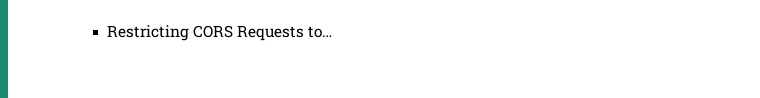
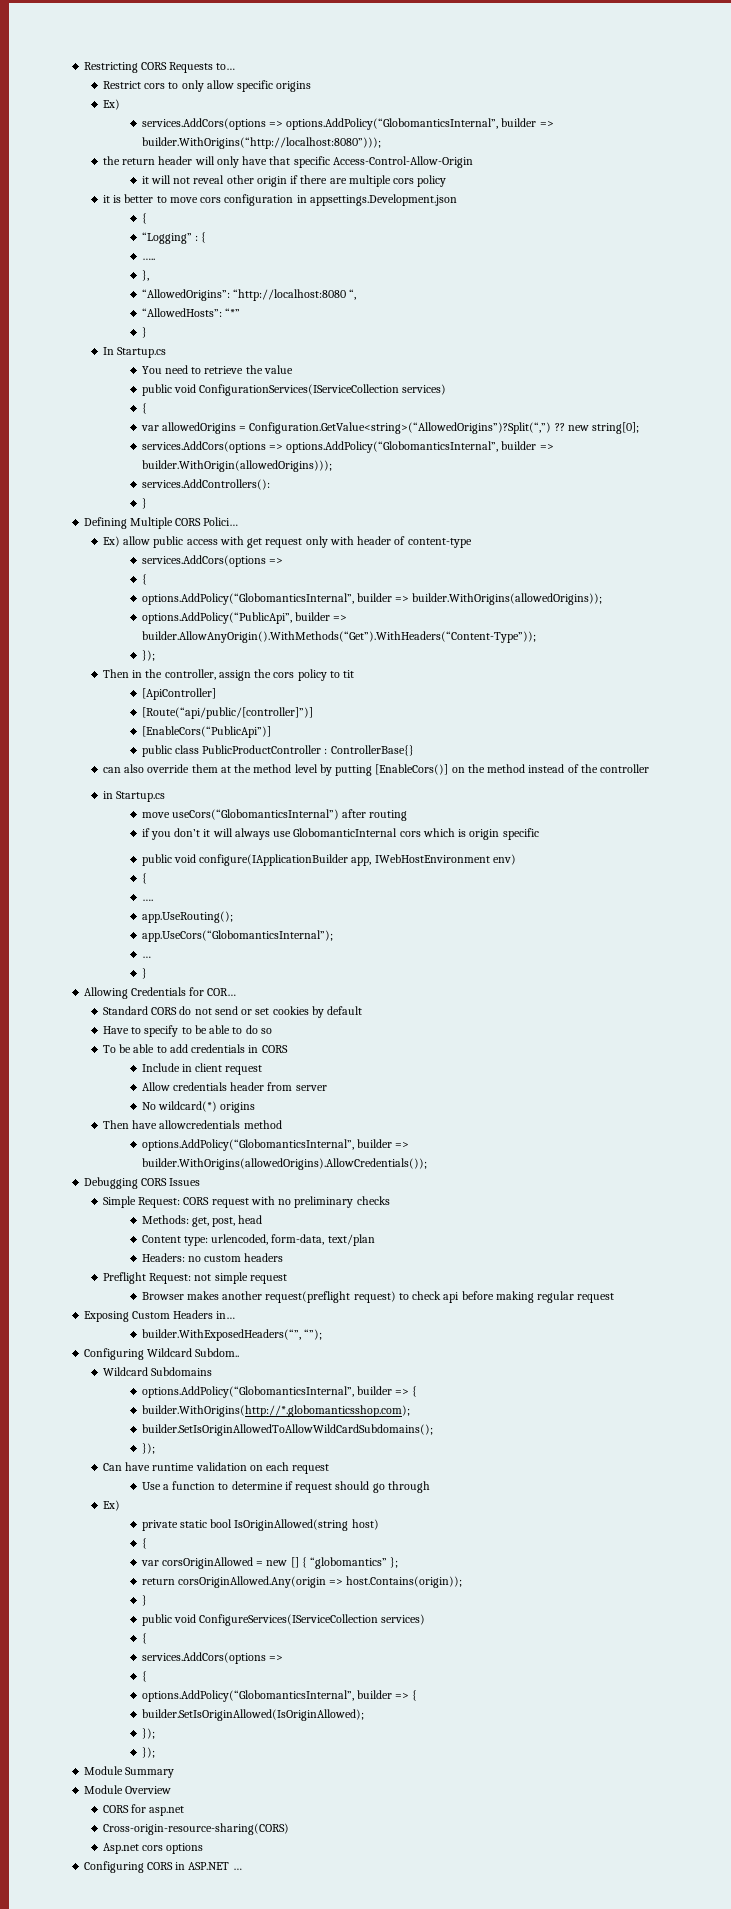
(333, 32) none -> [102,80,312,92] [102,99,120,110] [141,118,554,130] [141,137,381,149] [102,156,473,168] [141,175,447,187] [102,194,457,206] [141,213,147,224] [141,232,207,244] [141,258,155,260] [141,270,149,281] [141,289,357,301] [141,308,240,317] [141,327,147,338] [102,347,167,358] [141,365,293,374] [141,384,447,396] [141,403,147,414] [140,422,640,434] [141,441,554,453] [141,460,332,472] [141,479,270,490] [141,498,147,509] [83,517,239,529] [102,536,472,548] [141,555,283,567] [141,574,147,585] [141,593,603,605] [141,612,348,624] [141,631,536,643] [141,650,155,661] [102,669,355,681] [141,688,216,700] [141,707,313,719] [141,726,271,738] [141,745,414,757] [102,764,650,776] [102,791,166,802] [141,809,408,821] [141,828,539,840] [141,854,516,866] [141,873,147,884] [141,899,153,901] [141,911,233,923] [141,930,333,942] [141,956,151,958] [141,968,147,979] [83,987,237,999] [102,1006,363,1018] [102,1025,272,1037] [102,1044,288,1053] [141,1063,263,1075] [141,1082,327,1091] [141,1101,256,1113] [102,1120,282,1129] [141,1139,410,1151] [141,1158,427,1170] [83,1177,201,1189] [102,1196,390,1208] [141,1215,263,1227] [141,1234,375,1246] [141,1253,284,1262] [102,1272,287,1284] [141,1291,615,1303] [83,1310,236,1322] [141,1329,322,1341] [83,1348,240,1360] [102,1367,213,1376] [141,1386,418,1398] [141,1405,410,1417] [141,1424,433,1436] [141,1443,155,1454] [102,1462,330,1474] [141,1481,430,1493] [102,1500,120,1511] [141,1519,379,1531] [141,1538,147,1549] [140,1557,399,1569] [141,1576,463,1588] [141,1595,147,1606] [141,1614,426,1626] [141,1633,147,1644] [141,1652,283,1664] [141,1671,147,1682] [141,1690,418,1702] [141,1709,364,1721] [141,1728,155,1739] [141,1747,155,1758] [83,1766,174,1778] [83,1785,171,1794] [102,1804,185,1816] [102,1823,289,1835] [102,1843,204,1854] [83,1861,242,1873] // Restrict cors to only allow specific origins // Ex) // services.AddCors(options => options.AddPolicy(“GlobomanticsInternal”, builder => builder.WithOrigins(“http://localhost:8080”))); // the return header will only have that specific Access-Control-Allow-Origin // it will not reveal other origin if there are multiple cors policy // it is better to move cors configuration in appsettings.Development.json // { // “Logging” : { // ….. // }, // “AllowedOrigins”: “http://localhost:8080 “, // “AllowedHosts”: “*” // } // In Startup.cs // You need to retrieve the value // public void ConfigurationServices(IServiceCollection services) // { // var allowedOrigins = Configuration.GetValue<string>(“AllowedOrigins”)?Split(“,”) ?? new string[0]; // services.AddCors(options => options.AddPolicy(“GlobomanticsInternal”, builder => builder.WithOrigin(allowedOrigins))); // services.AddControllers(): // } // Defining Multiple CORS Polici… // Ex) allow public access with get request only with header of content-type // services.AddCors(options => // { // options.AddPolicy(“GlobomanticsInternal”, builder => builder.WithOrigins(allowedOrigins)); // options.AddPolicy(“PublicApi”, builder => builder.AllowAnyOrigin().WithMethods(“Get”).WithHeaders(“Content-Type”)); // }); // Then in the controller, assign the cors policy to tit // [ApiController] // [Route(“api/public/[controller]”)] // [EnableCors(“PublicApi”)] // public class PublicProductController : ControllerBase{} // can also override them at the method level by putting [EnableCors()] on the method instead of the controller // in Startup.cs // move useCors(“GlobomanticsInternal”) after routing // if you don’t it will always use GlobomanticInternal cors which is origin specific // public void configure(IApplicationBuilder app, IWebHostEnvironment env) // { // …. // app.UseRouting(); // app.UseCors(“GlobomanticsInternal”); // … // } // Allowing Credentials for COR… // Standard CORS do not send or set cookies by default // Have to specify to be able to do so // To be able to add credentials in CORS // Include in client request // Allow credentials header from server // No wildcard(*) origins // Then have allowcredentials method // options.AddPolicy(“GlobomanticsInternal”, builder => builder.WithOrigins(allowedOrigins).AllowCredentials()); // Debugging CORS Issues // Simple Request: CORS request with no preliminary checks // Methods: get, post, head // Content type: urlencoded, form-data, text/plan // Headers: no custom headers // Preflight Request: not simple request // Browser makes another request(preflight request) to check api before making regular request // Exposing Custom Headers in… // builder.WithExposedHeaders(“”, “”); // Configuring Wildcard Subdom.. // Wildcard Subdomains // options.AddPolicy(“GlobomanticsInternal”, builder => { // builder.WithOrigins(http://*.globomanticsshop.com); // builder.SetIsOriginAllowedToAllowWildCardSubdomains(); // }); // Can have runtime validation on each request // Use a function to determine if request should go through // Ex) // private static bool IsOriginAllowed(string host) // { // var corsOriginAllowed = new [] { “globomantics” }; // return corsOriginAllowed.Any(origin => host.Contains(origin)); // } // public void ConfigureServices(IServiceCollection services) // { // services.AddCors(options => // { // options.AddPolicy(“GlobomanticsInternal”, builder => { // builder.SetIsOriginAllowed(IsOriginAllowed); // }); // }); // Module Summary // Module Overview // CORS for asp.net // Cross-origin-resource-sharing(CORS) // Asp.net cors options // Configuring CORS in ASP.NET …

